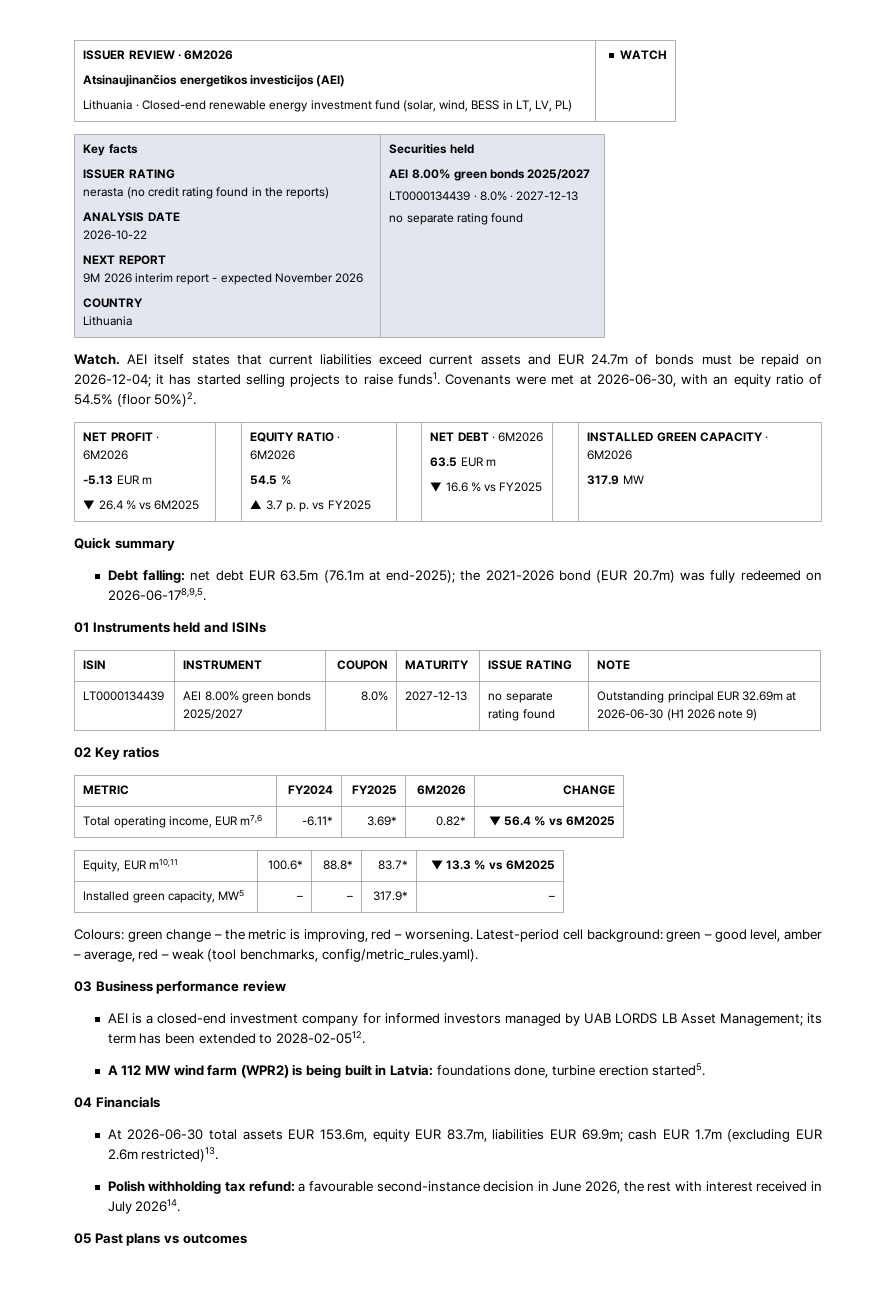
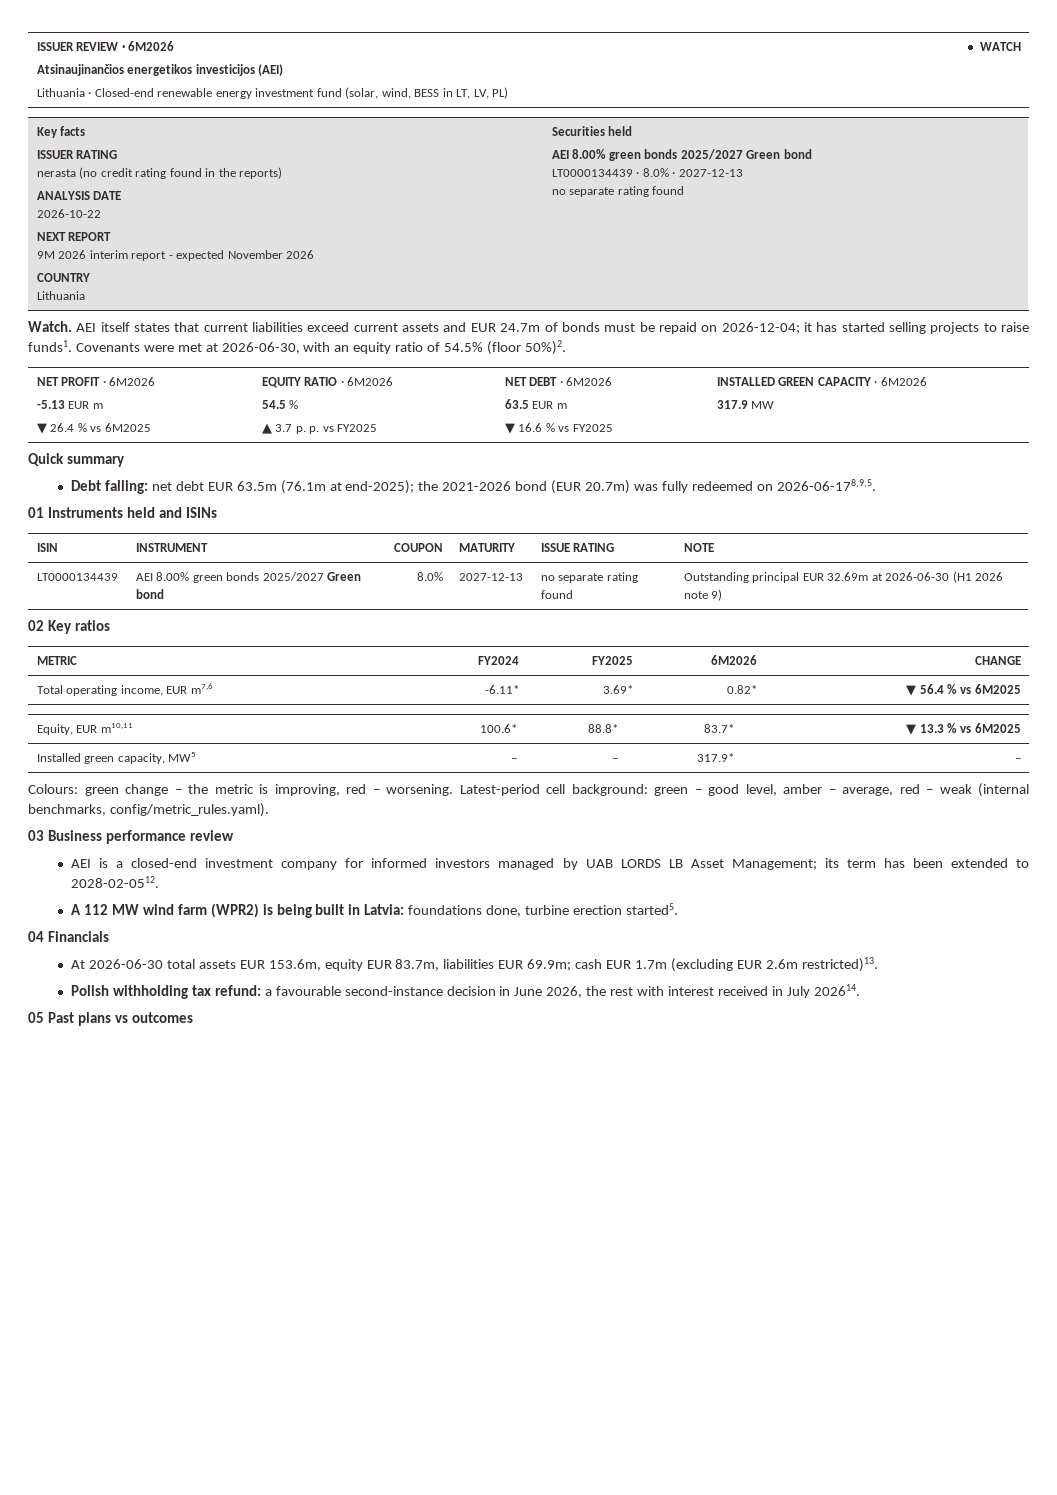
(591, 174) none -> [746,149,812,159] Green bond
(244, 714) none -> [327,572,362,581] [135,589,164,599] Green bond
[207,949,237,962] (tool -> [978,783,1029,797] (internal

